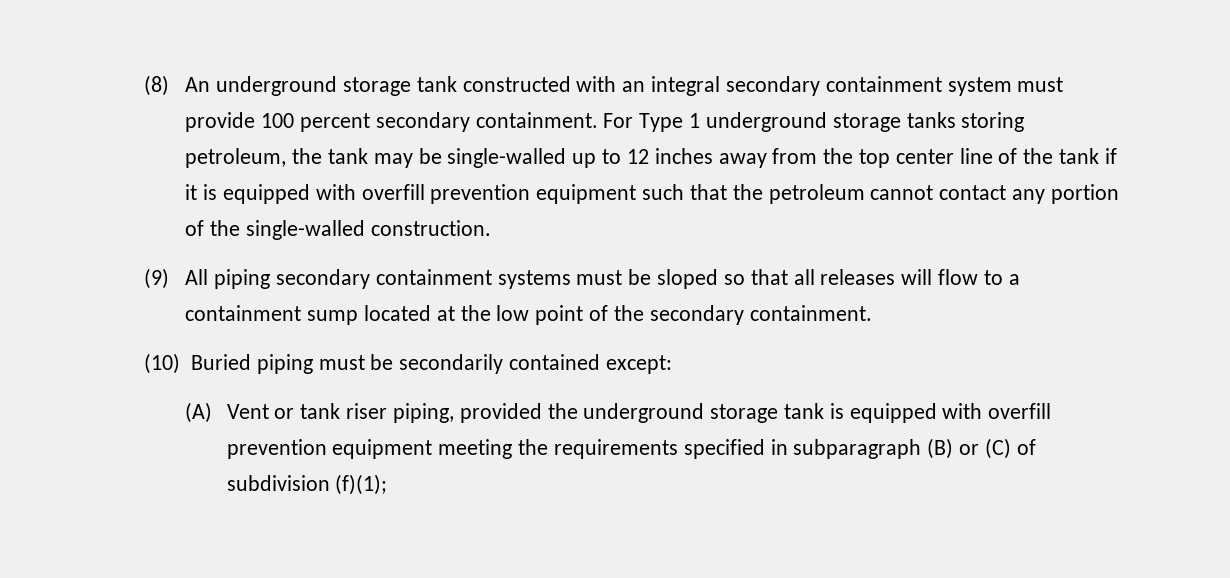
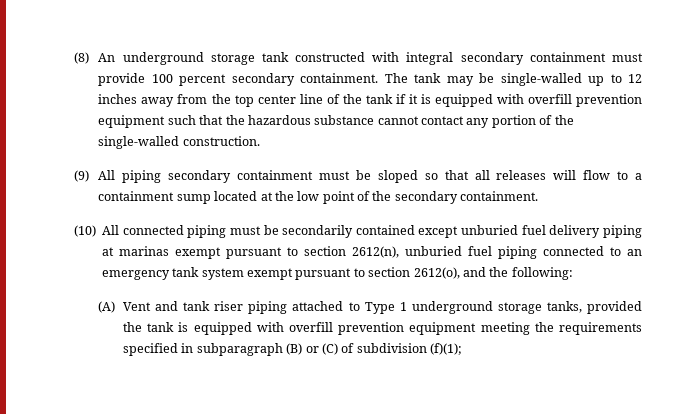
[622,81,646,92] an -> (400, 57) none
[947,77,1012,96] system -> (606, 57) none
[603,112,1025,132] [185,148,323,168] For Type 1 underground storage tanks storing petroleum, the -> [384,73,408,83] The
[768,184,865,204] petroleum -> [247,115,375,125] hazardous substance
[497,270,571,289] systems -> (314, 175) none
[190,354,251,370] Buried -> [101,225,184,235] All connected
[605,355,672,374] except: -> [418,225,643,238] [101,246,642,259] [101,267,573,280] except unburied fuel delivery piping at marinas exempt pursuant to section 2612(n), unburied fuel piping connected to an emergency tank system exempt pursuant to section 2612(o), and the following:
[274,408,295,419] or -> [155,301,179,311] and
[392,403,779,423] piping, provided the underground storage -> [248,301,642,314] [123,322,143,332] piping attached to Type 1 underground storage tanks, provided the

